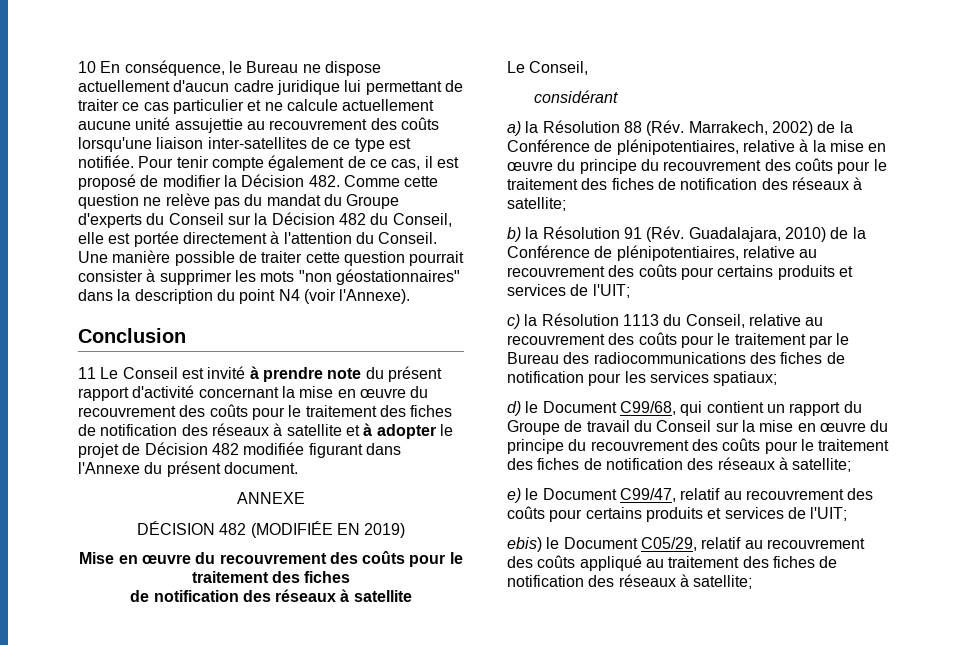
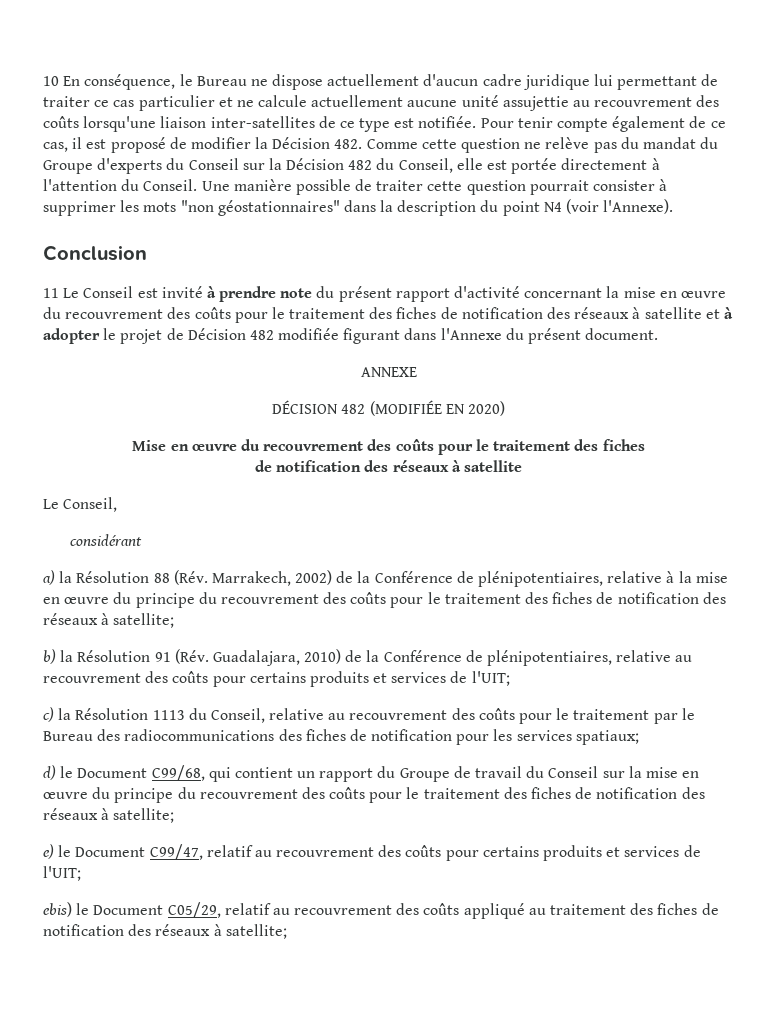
[364,523,406,538] 2019) -> [467,401,505,416] 2020)

